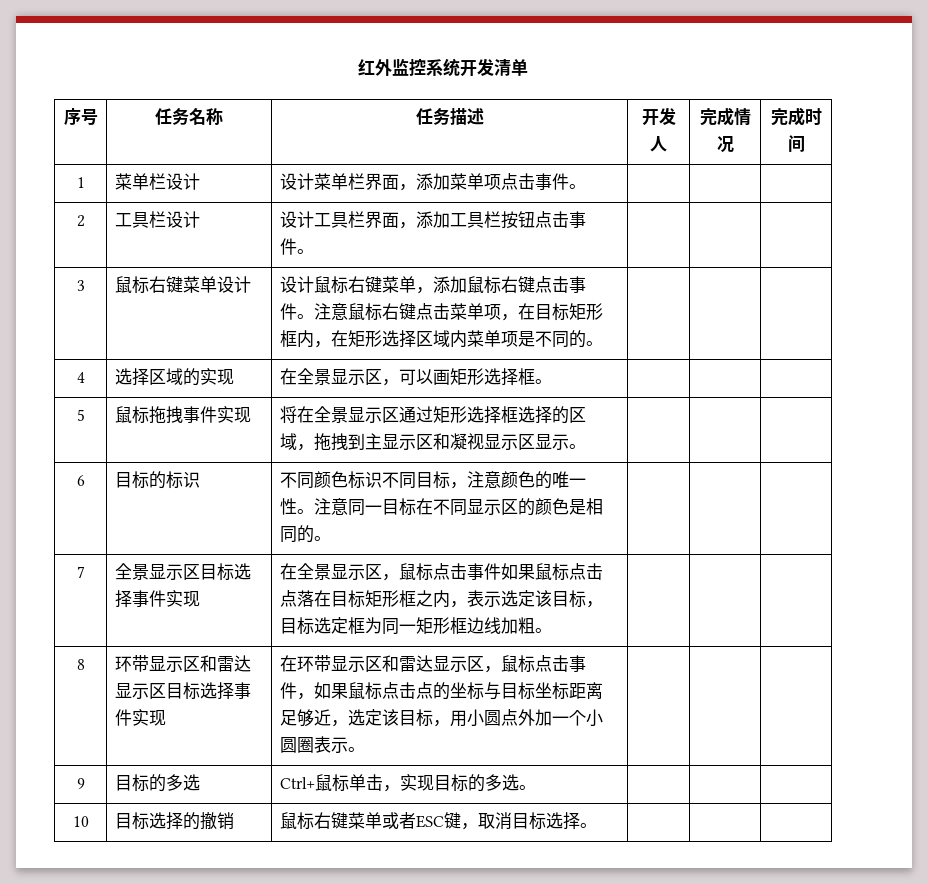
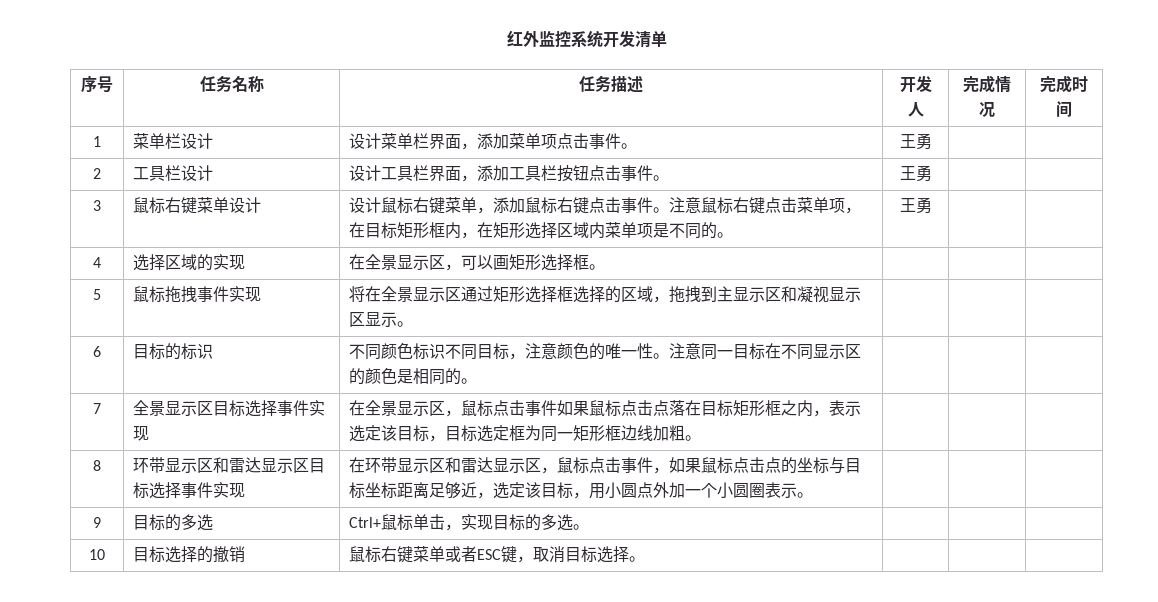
(587, 186) none -> [899,133,932,150] 王勇
(315, 251) none -> [899,165,932,182] 王勇
(604, 343) none -> [899,197,932,214] 王勇

